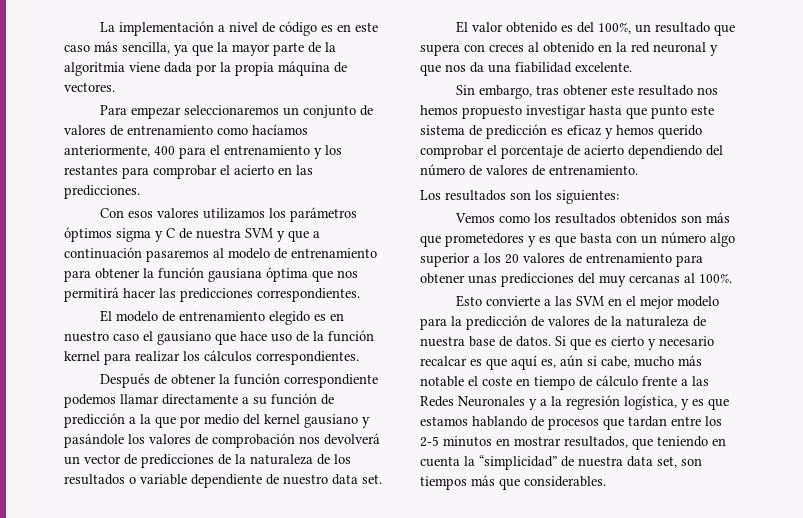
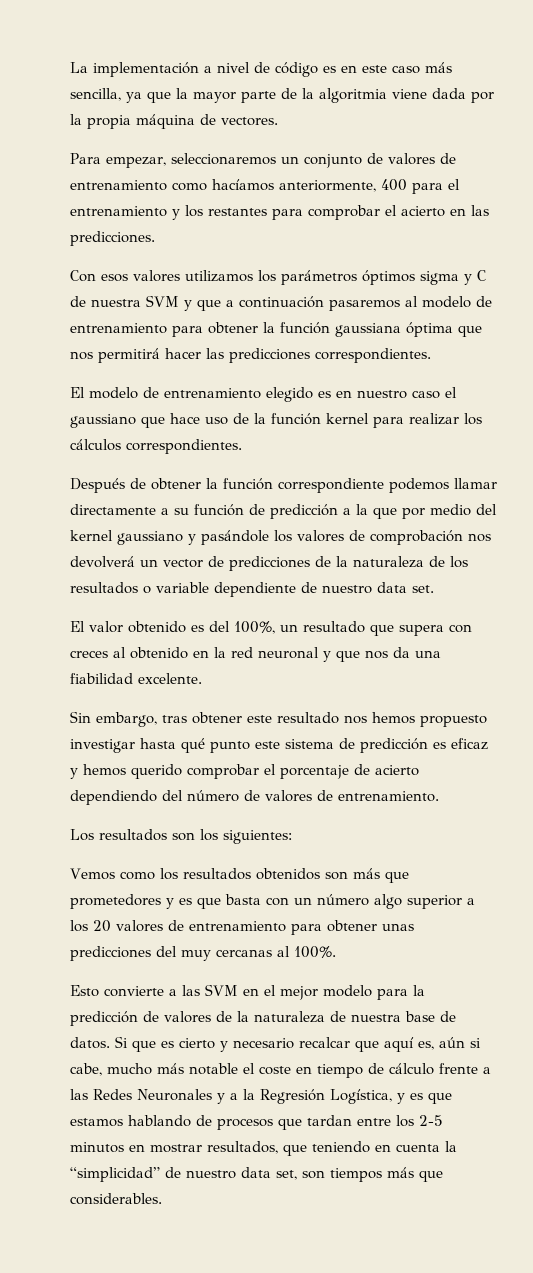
[131,107,182,119] empezar -> [106,157,166,168] empezar,
[208,268,262,282] gausiana -> [335,323,401,337] gaussiana
[157,331,211,345] gausiano -> [70,414,136,428] gaussiano
[304,414,358,428] gausiano -> [117,531,183,545] gaussiano
[626,107,647,119] que -> [181,738,205,753] qué
[470,359,482,366] es -> (350, 1042) none
[566,395,677,410] regresión logística, -> [260,1089,392,1104] Regresión Logística,
[578,456,623,467] nuestra -> [186,1170,236,1179] nuestro

